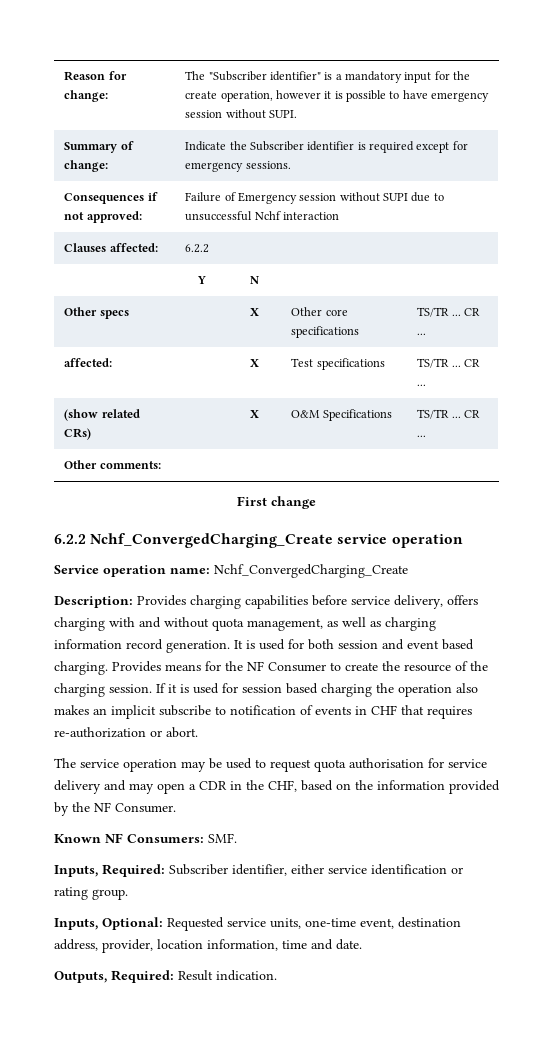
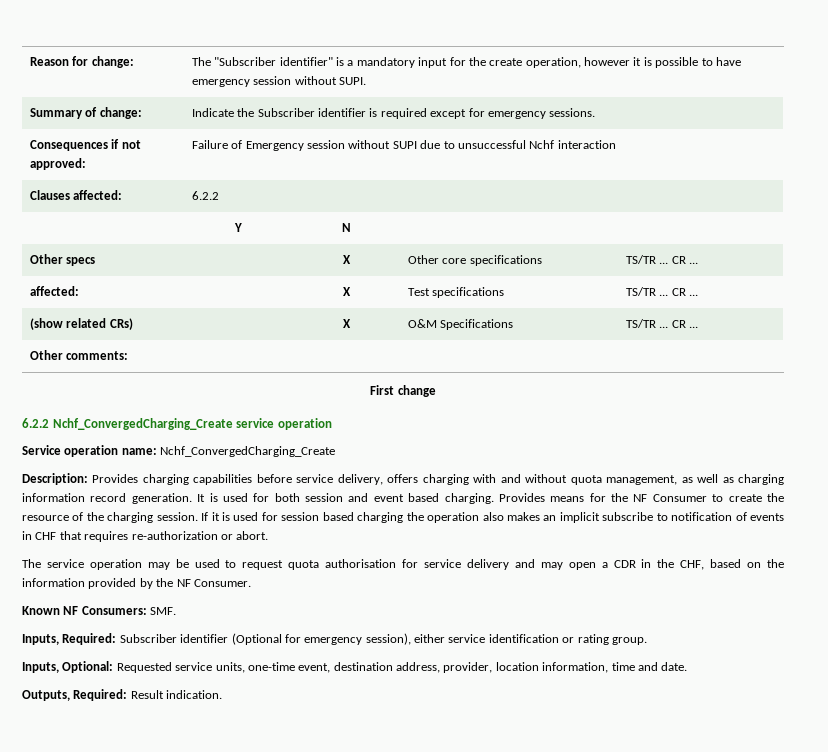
[232,864,287,876] identifier, -> [180,633,411,645] identifier (Optional for emergency session),

